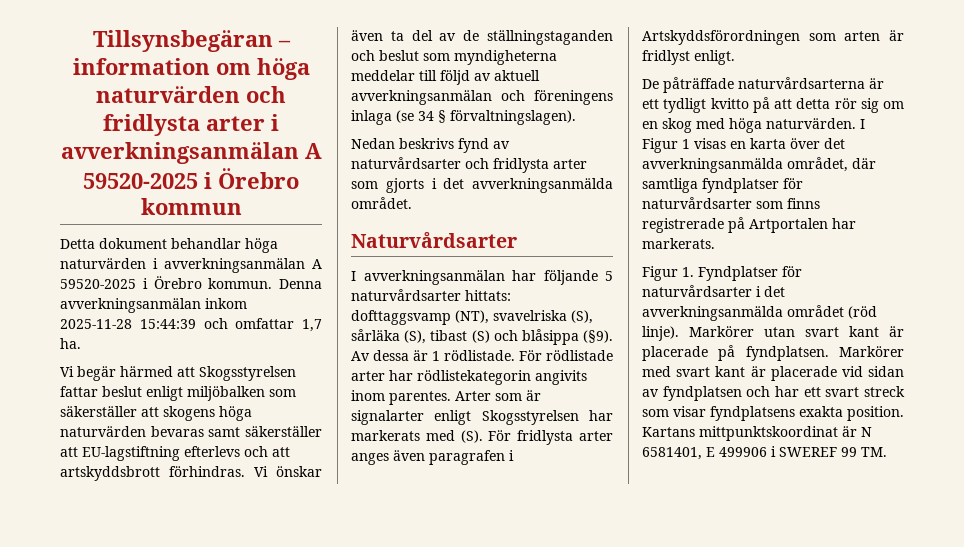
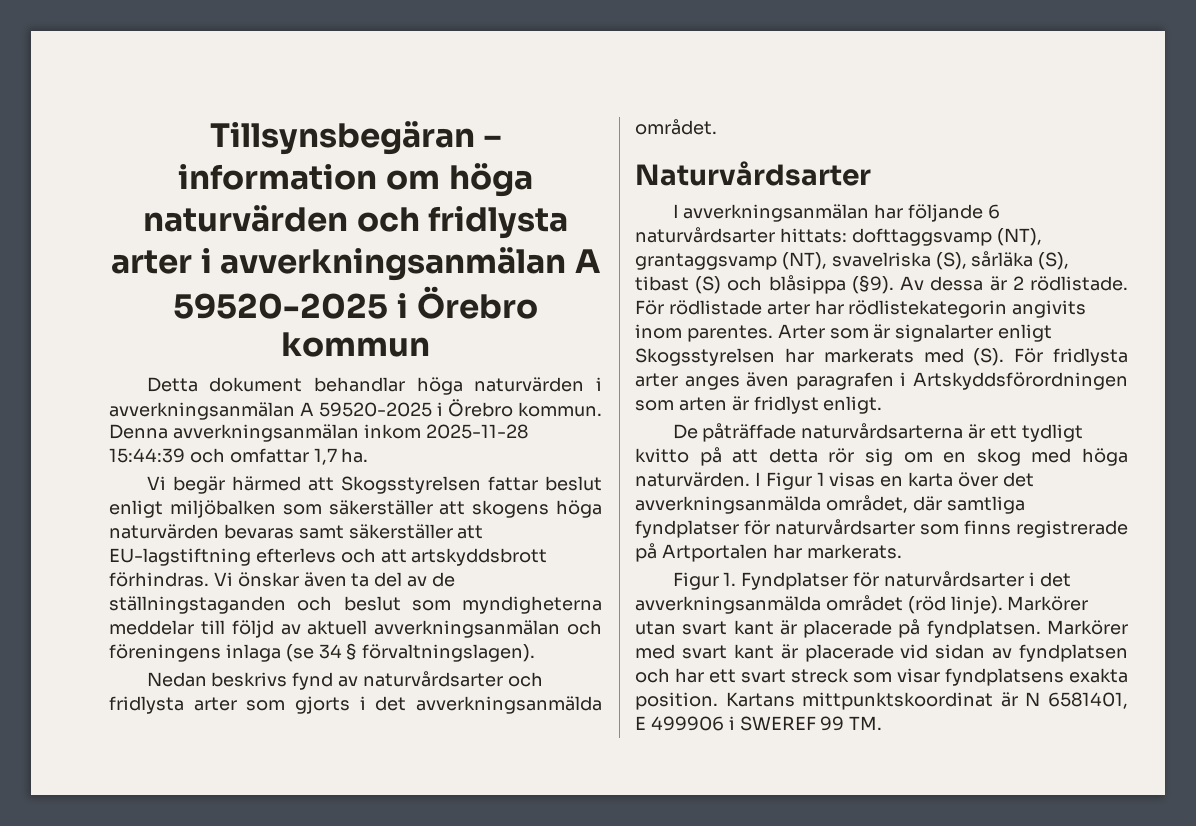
[605,271,613,281] 5 -> [988,204,1001,219] 6
(489, 317) none -> [635,252,827,270] grantaggsvamp (NT),
[432,351,440,361] 1 -> [1012,276,1024,290] 2

